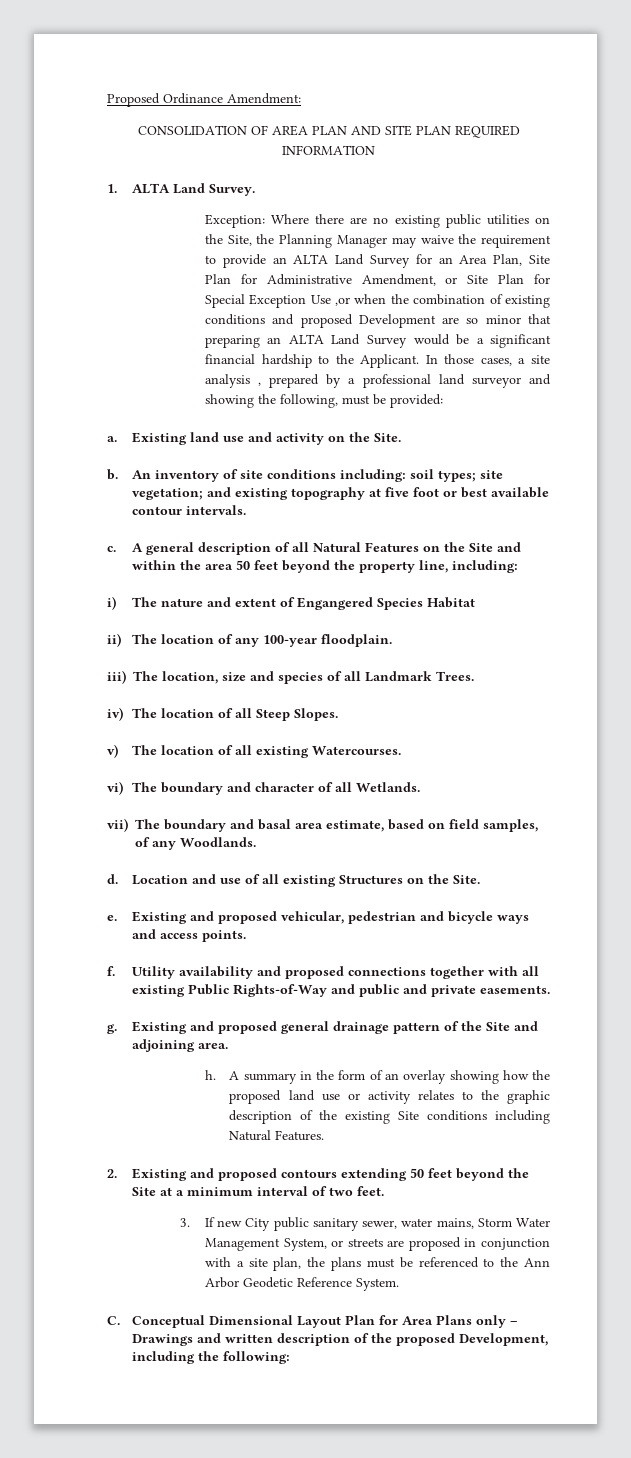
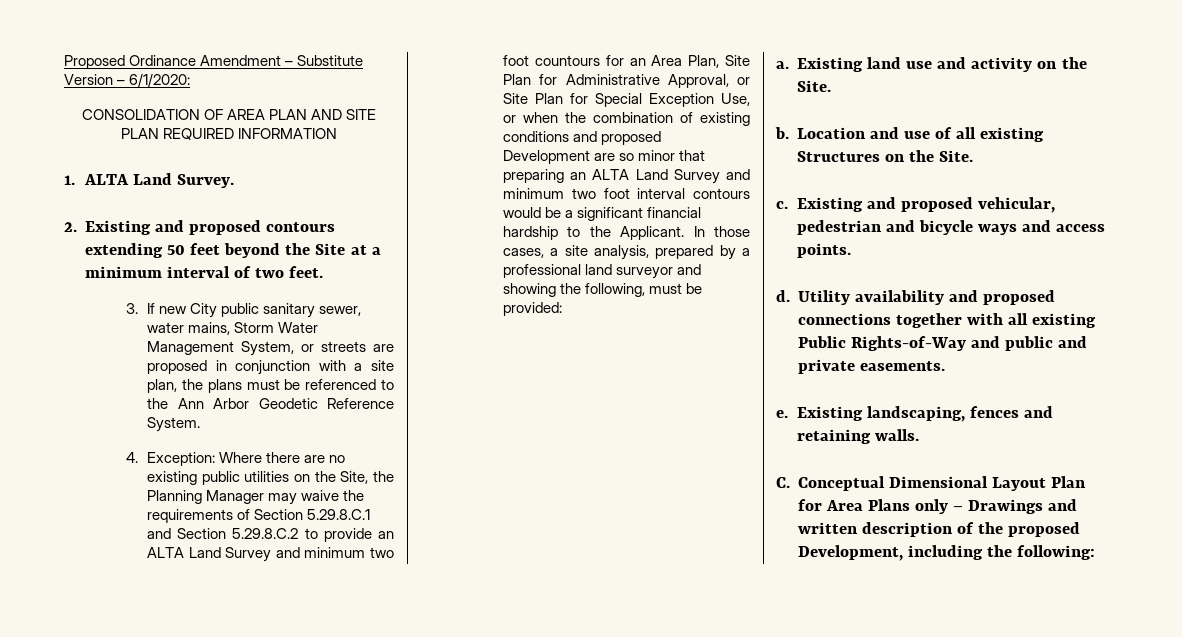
[227,93,301,104] Amendment: -> [200,55,364,66] [64,73,191,87] Amendment – Substitute Version – 6/1/2020:
[204,214,551,228] [204,234,552,248] [204,254,550,268] [204,274,550,286] [204,294,551,308] [204,314,552,328] [204,334,552,348] [204,354,550,368] [204,374,552,388] [204,394,443,408] [107,432,401,445] [107,469,503,482] [131,487,549,500] [131,505,246,515] [107,542,521,555] [131,560,518,573] [107,596,475,610] [107,633,392,647] [107,670,474,684] [107,707,338,721] [107,744,401,758] [107,781,420,795] [107,818,538,832] [135,837,256,850] [107,874,480,887] [107,911,529,924] [131,929,246,942] [107,966,539,979] [131,984,550,997] [107,1021,538,1034] [131,1039,228,1052] [204,1070,551,1084] [229,1090,550,1104] [229,1110,550,1124] [229,1130,325,1141] // Exception: Where there are no existing public utilities on the Site, the Planning Manager may waive the requirement to provide an ALTA Land Survey for an Area Plan, Site Plan for Administrative Amendment, or Site Plan for Special Exception Use ,or when the combination of existing conditions and proposed Development are so minor that preparing an ALTA Land Survey would be a significant financial hardship to the Applicant. In those cases, a site analysis , prepared by a professional land surveyor and showing the following, must be provided: // a. Existing land use and activity on the Site. // b. An inventory of site conditions including: soil types; site vegetation; and existing topography at five foot or best available contour intervals. // c. A general description of all Natural Features on the Site and within the area 50 feet beyond the property line, including: // i) The nature and extent of Engangered Species Habitat // ii) The location of any 100-year floodplain. // iii) The location, size and species of all Landmark Trees. // iv) The location of all Steep Slopes. // v) The location of all existing Watercourses. // vi) The boundary and character of all Wetlands. // vii) The boundary and basal area estimate, based on field samples, of any Woodlands. // d. Location and use of all existing Structures on the Site. // e. Existing and proposed vehicular, pedestrian and bicycle ways and access points. // f. Utility availability and proposed connections together with all existing Public Rights-of-Way and public and private easements. // g. Existing and proposed general drainage pattern of the Site and adjoining area. // h. A summary in the form of an overlay showing how the proposed land use or activity relates to the graphic description of the existing Site conditions including Natural Features. -> (235, 181) none
(399, 1284) none -> [126,452,346,466] [147,471,395,485] [147,490,365,505] [147,509,371,523] [147,528,394,542] [147,547,394,562] [503,55,750,68] [503,74,750,88] [503,93,750,107] [503,112,750,126] [503,131,662,145] [503,150,706,164] [503,169,750,184] [503,188,750,199] [503,207,702,221] [503,226,750,240] [503,245,750,260] [503,264,702,279] [503,283,703,297] [503,302,563,316] [776,57,1087,72] [796,80,831,92] [775,127,1045,142] [796,150,974,162] [776,197,1056,213] [796,220,1106,235] [796,243,851,258] [776,290,1055,305] [797,313,1097,328] [797,336,1088,351] [797,359,945,374] [776,406,1054,422] [796,429,919,444] // 4. Exception: Where there are no existing public utilities on the Site, the Planning Manager may waive the requirements of Section 5.29.8.C.1 and Section 5.29.8.C.2 to provide an ALTA Land Survey and minimum two foot countours for an Area Plan, Site Plan for Administrative Approval, or Site Plan for Special Exception Use, or when the combination of existing conditions and proposed Development are so minor that preparing an ALTA Land Survey and minimum two foot interval contours would be a significant financial hardship to the Applicant. In those cases, a site analysis, prepared by a professional land surveyor and showing the following, must be provided: // a. Existing land use and activity on the Site. // b. Location and use of all existing Structures on the Site. // c. Existing and proposed vehicular, pedestrian and bicycle ways and access points. // d. Utility availability and proposed connections together with all existing Public Rights-of-Way and public and private easements. // e. Existing landscaping, fences and retaining walls.

